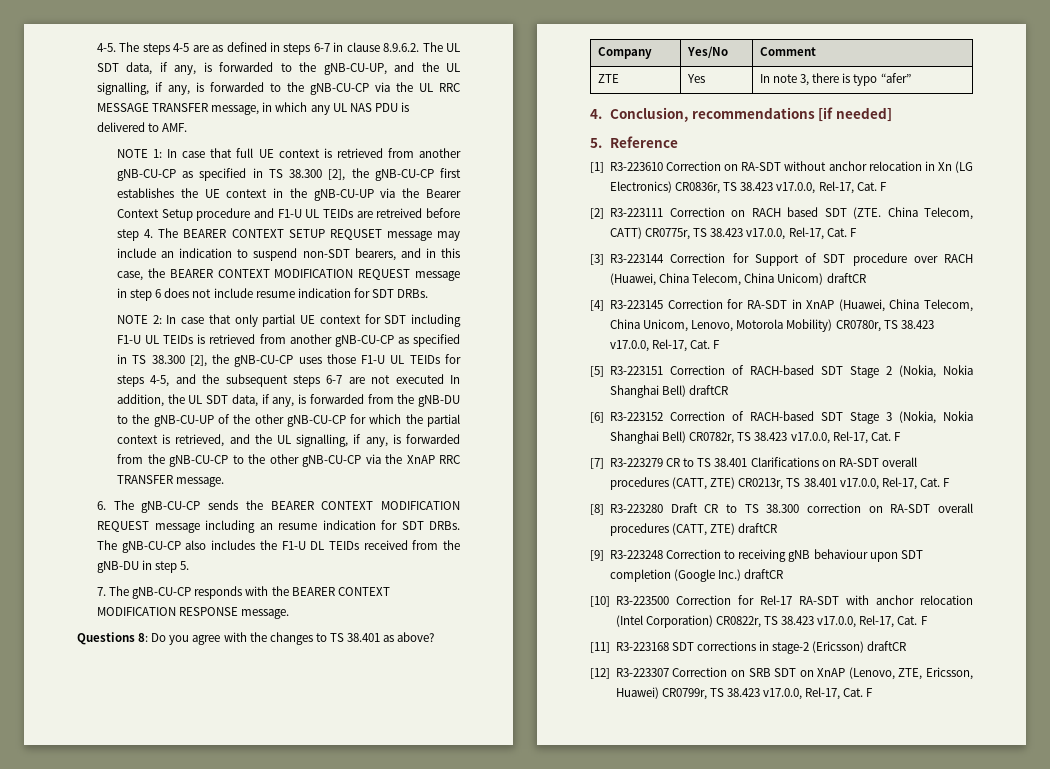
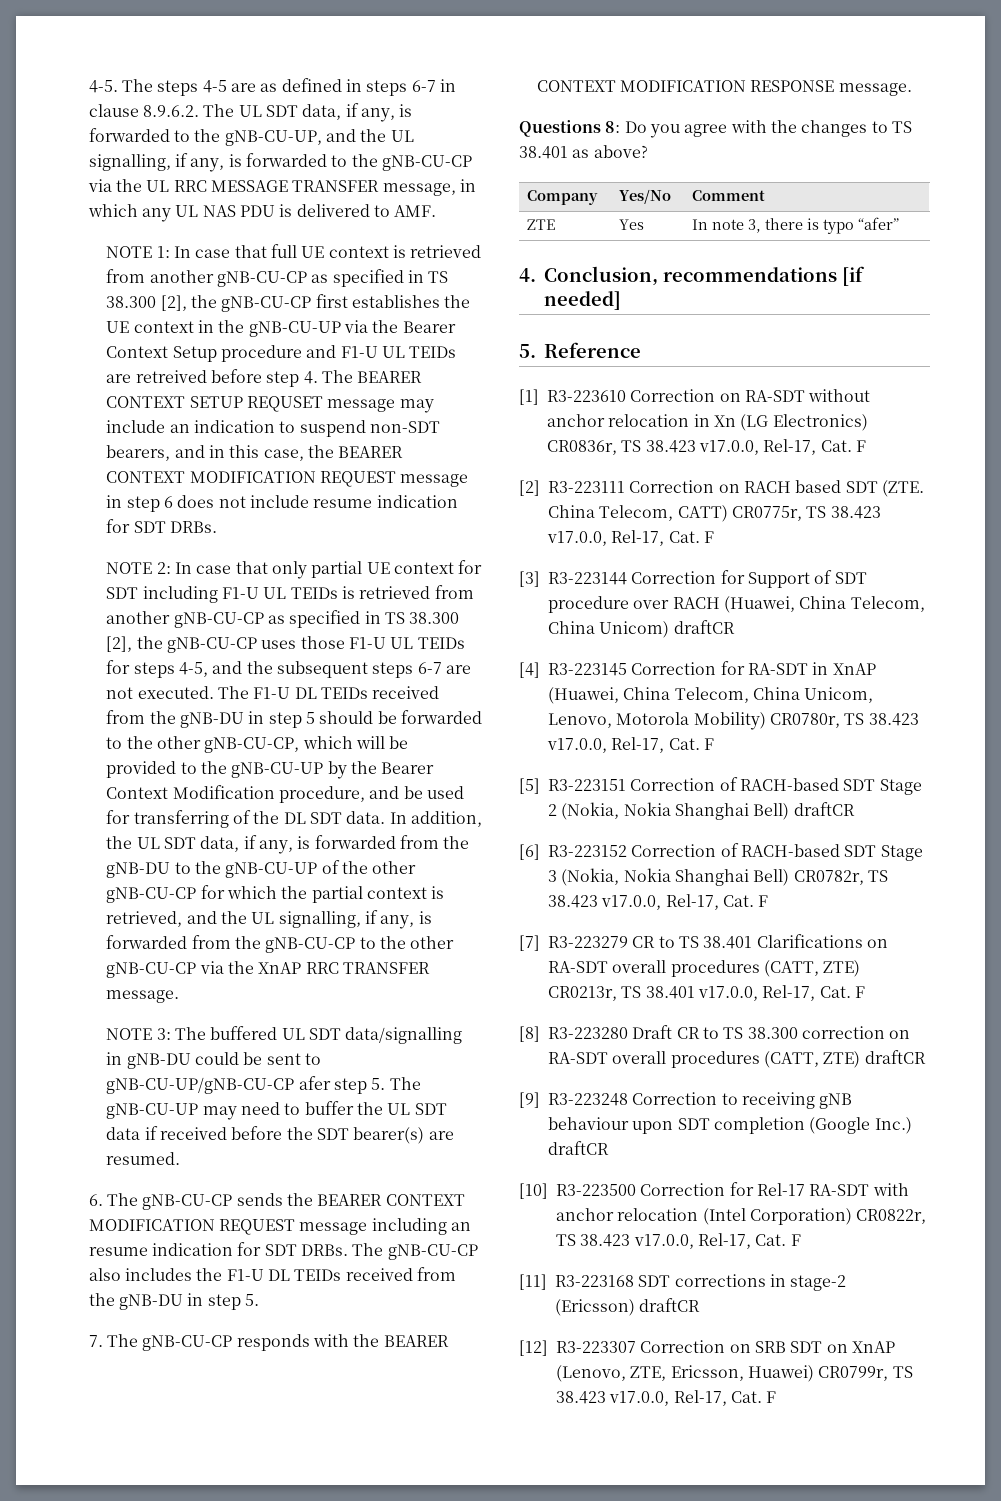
[395,374,444,384] executed -> [137,686,440,699] [106,710,482,728] [106,736,409,753] [106,761,435,779] [106,785,464,803] [106,810,386,828] executed. The F1-U DL TEIDs received from the gNB-DU in step 5 should be forwarded to the other gNB-CU-CP, which will be provided to the gNB-CU-UP by the Bearer Context Modification procedure, and be used for transferring of the DL SDT data.
(225, 482) none -> [106,1026,463,1044] [106,1052,321,1069] [106,1076,421,1094] [106,1101,447,1120] [106,1126,454,1144] [106,1152,181,1165] // NOTE 3: The buffered UL SDT data/signalling in gNB-DU could be sent to gNB-CU-UP/gNB-CU-CP afer step 5. The gNB-CU-UP may need to buffer the UL SDT data if received before the SDT bearer(s) are resumed.

